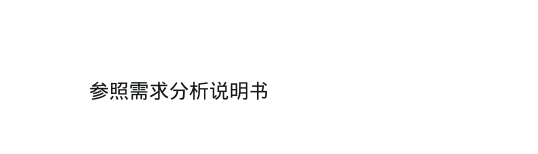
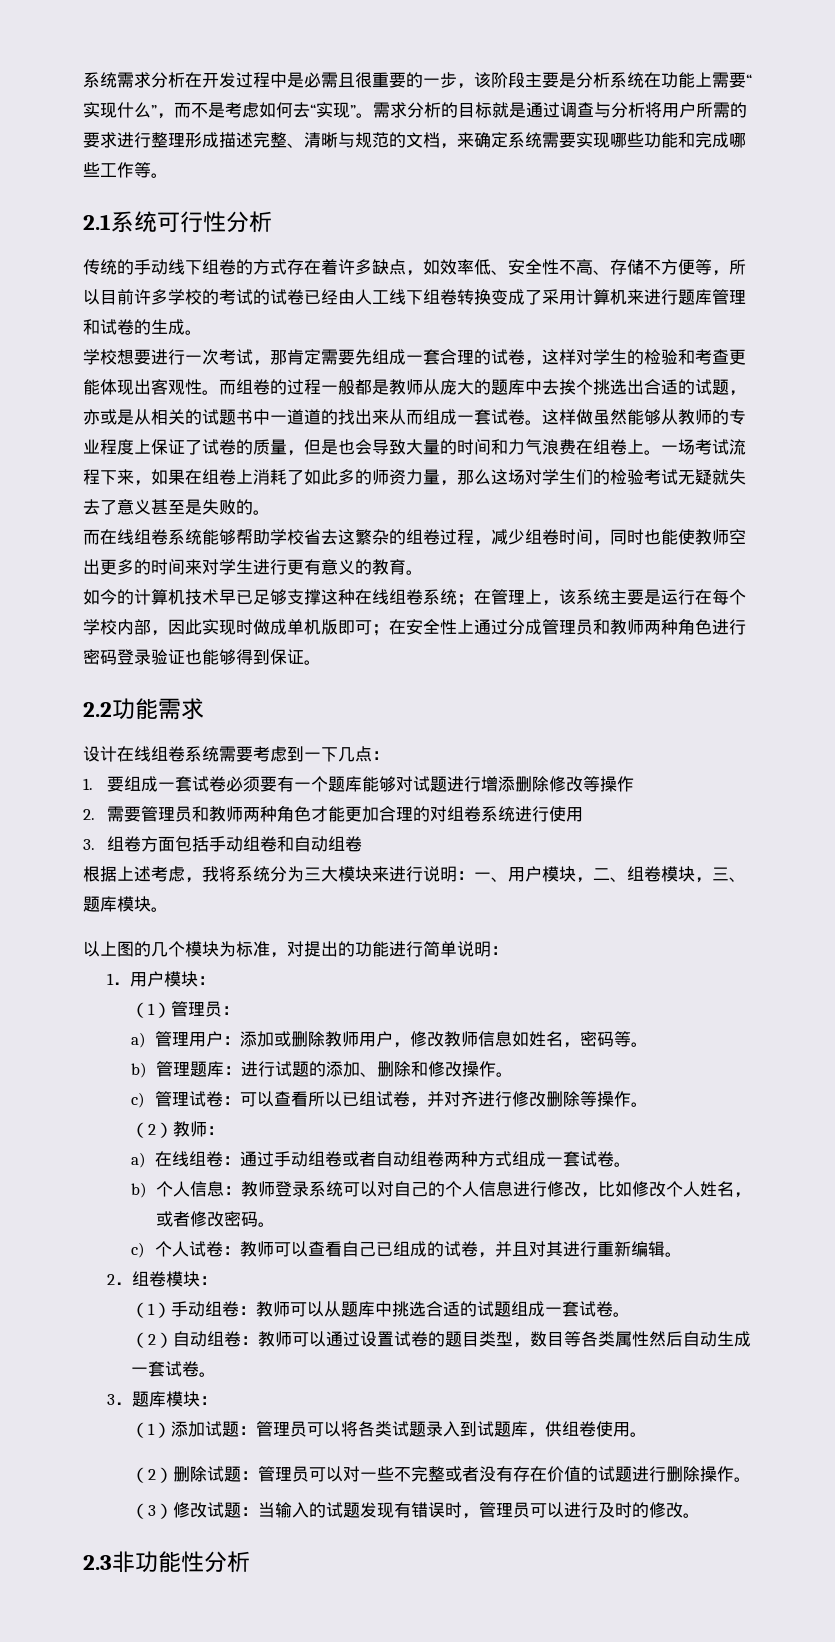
[89,81,269,100] 参照需求分析说明书 -> [83,72,752,89] [83,102,747,119] [83,132,746,149] [83,162,168,178] [83,211,272,233] [83,259,746,276] [83,289,746,305] [83,319,202,335] [83,349,746,366] [83,379,746,396] [83,409,746,425] [83,439,746,456] [83,469,746,486] [83,499,270,515] [83,529,746,546] [83,559,423,575] [83,589,746,606] [83,618,746,636] [83,649,321,665] [83,698,204,720] [83,746,389,762] [83,776,635,792] [83,805,584,822] [83,836,363,852] [83,866,746,883] [83,896,168,912] [83,941,508,958] [107,971,216,987] [131,1001,240,1018] [131,1031,649,1048] [131,1061,513,1078] [131,1091,649,1108] [131,1121,225,1138] [131,1151,632,1168] [131,1181,751,1198] [155,1211,275,1227] [131,1241,683,1258] [107,1271,218,1287] [131,1301,631,1318] [131,1331,752,1348] [131,1361,217,1377] [107,1391,218,1407] [131,1421,648,1438] [131,1466,752,1483] [131,1502,701,1519] [83,1551,250,1573] 系统需求分析在开发过程中是必需且很重要的一步，该阶段主要是分析系统在功能上需要“实现什么”，而不是考虑如何去“实现”。需求分析的目标就是通过调查与分析将用户所需的要求进行整理形成描述完整、清晰与规范的文档，来确定系统需要实现哪些功能和完成哪些工作等。 // 2.1系统可行性分析 // 传统的手动线下组卷的方式存在着许多缺点，如效率低、安全性不高、存储不方便等，所以目前许多学校的考试的试卷已经由人工线下组卷转换变成了采用计算机来进行题库管理和试卷的生成。 // 学校想要进行一次考试，那肯定需要先组成一套合理的试卷，这样对学生的检验和考查更能体现出客观性。而组卷的过程一般都是教师从庞大的题库中去挨个挑选出合适的试题，亦或是从相关的试题书中一道道的找出来从而组成一套试卷。这样做虽然能够从教师的专业程度上保证了试卷的质量，但是也会导致大量的时间和力气浪费在组卷上。一场考试流程下来，如果在组卷上消耗了如此多的师资力量，那么这场对学生们的检验考试无疑就失去了意义甚至是失败的。 // 而在线组卷系统能够帮助学校省去这繁杂的组卷过程，减少组卷时间，同时也能使教师空出更多的时间来对学生进行更有意义的教育。 // 如今的计算机技术早已足够支撑这种在线组卷系统；在管理上，该系统主要是运行在每个学校内部，因此实现时做成单机版即可；在安全性上通过分成管理员和教师两种角色进行密码登录验证也能够得到保证。 // 2.2功能需求 // 设计在线组卷系统需要考虑到一下几点： // 1.要组成一套试卷必须要有一个题库能够对试题进行增添删除修改等操作 // 2.需要管理员和教师两种角色才能更加合理的对组卷系统进行使用 // 3.组卷方面包括手动组卷和自动组卷 // 根据上述考虑，我将系统分为三大模块来进行说明：一、用户模块，二、组卷模块，三、题库模块。 // 以上图的几个模块为标准，对提出的功能进行简单说明： // 1．用户模块： // （1）管理员： // a)管理用户：添加或删除教师用户，修改教师信息如姓名，密码等。 // b)管理题库：进行试题的添加、删除和修改操作。 // c)管理试卷：可以查看所以已组试卷，并对齐进行修改删除等操作。 // （2）教师： // a)在线组卷：通过手动组卷或者自动组卷两种方式组成一套试卷。 // b)个人信息：教师登录系统可以对自己的个人信息进行修改，比如修改个人姓名，或者修改密码。 // c)个人试卷：教师可以查看自己已组成的试卷，并且对其进行重新编辑。 // 2．组卷模块： // （1）手动组卷：教师可以从题库中挑选合适的试题组成一套试卷。 // （2）自动组卷：教师可以通过设置试卷的题目类型，数目等各类属性然后自动生成一套试卷。 // 3．题库模块： // （1）添加试题：管理员可以将各类试题录入到试题库，供组卷使用。 // （2）删除试题：管理员可以对一些不完整或者没有存在价值的试题进行删除操作。 // （3）修改试题：当输入的试题发现有错误时，管理员可以进行及时的修改。 // 2.3非功能性分析

